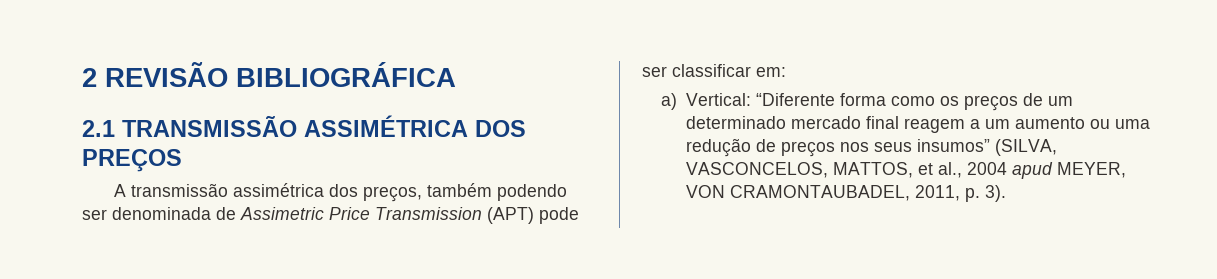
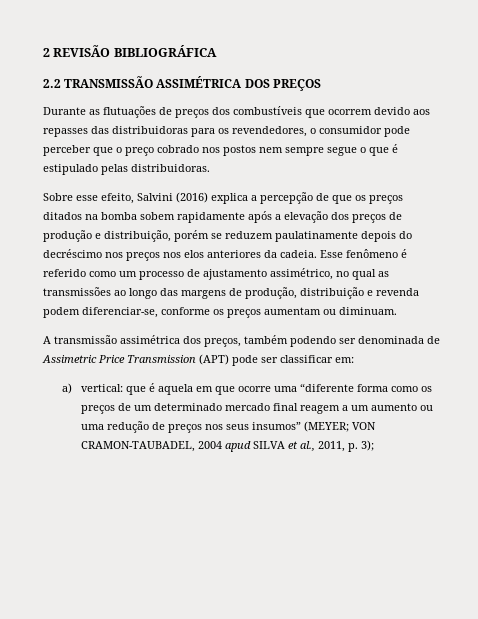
[82,120,115,137] 2.1 -> [43,79,61,88] 2.2
(182, 160) none -> [43,106,430,118] [43,126,410,137] [43,144,398,156] [43,164,210,175] [43,192,403,204] [43,211,402,223] [43,230,412,242] [43,249,407,261] [43,268,389,280] [43,287,419,299] [43,307,397,318] // Durante as flutuações de preços dos combustíveis que ocorrem devido aos repasses das distribuidoras para os revendedores, o consumidor pode perceber que o preço cobrado nos postos nem sempre segue o que é estipulado pelas distribuidoras. // Sobre esse efeito, Salvini (2016) explica a percepção de que os preços ditados na bomba sobem rapidamente após a elevação dos preços de produção e distribuição, porém se reduzem paulatinamente depois do decréscimo nos preços nos elos anteriores da cadeia. Esse fenômeno é referido como um processo de ajustamento assimétrico, no qual as transmissões ao longo das margens de produção, distribuição e revenda podem diferenciar-se, conforme os preços aumentam ou diminuam.
[686,93,836,106] Vertical: “Diferente -> [80,383,354,395] vertical: que é aquela em que ocorre uma “diferente
[995,139,1058,156] [686,162,1127,179] [686,185,911,201] (SILVA, VASCONCELOS, MATTOS, et al., 2004 apud MEYER, VON CRAMONTAUBADEL, -> [303,421,376,432] [80,441,315,452] (MEYER; VON CRAMON-TAUBADEL, 2004 apud SILVA et al.,
[985,185,1007,202] 3). -> [360,440,374,451] 3);

